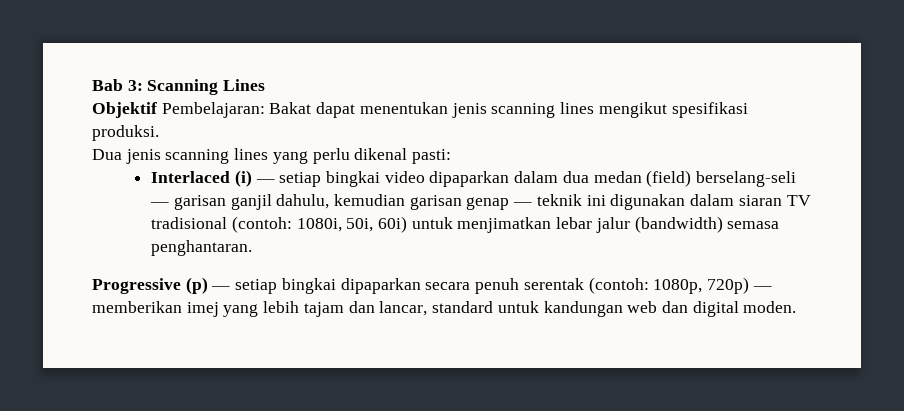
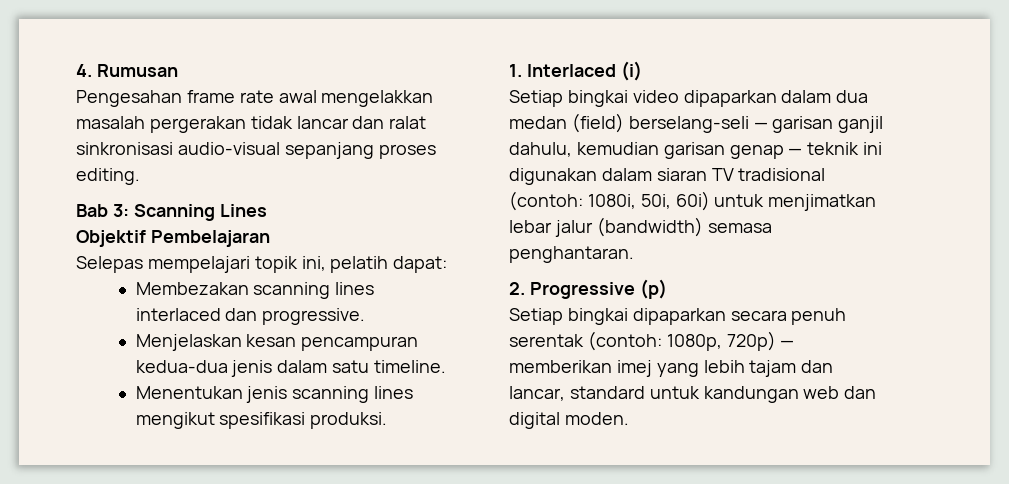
(92, 85) none -> [76,64,178,77] [76,90,434,107] [76,116,427,133] [76,142,436,159] [76,168,140,185] 4. Rumusan // Pengesahan frame rate awal mengelakkan masalah pergerakan tidak lancar dan ralat sinkronisasi audio-visual sepanjang proses editing. //
[161,102,448,118] Pembelajaran: Bakat dapat menentukan -> [150,230,270,247] [76,256,448,273] [135,282,375,299] [135,308,366,325] [135,334,419,351] [135,360,446,377] [135,386,243,399] Pembelajaran // Selepas mempelajari topik ini, pelatih dapat: // Membezakan scanning lines interlaced dan progressive. // Menjelaskan kesan pencampuran kedua-dua jenis dalam satu timeline. // Menentukan
[92,148,452,164] Dua jenis scanning lines yang perlu dikenal pasti: // -> [509,64,522,77] 1.
[255,172,322,187] — setiap -> [509,90,563,107] // Setiap
(253, 248) none -> [509,282,525,295] 2.
[211,279,278,294] — setiap -> [509,308,563,325] // Setiap

